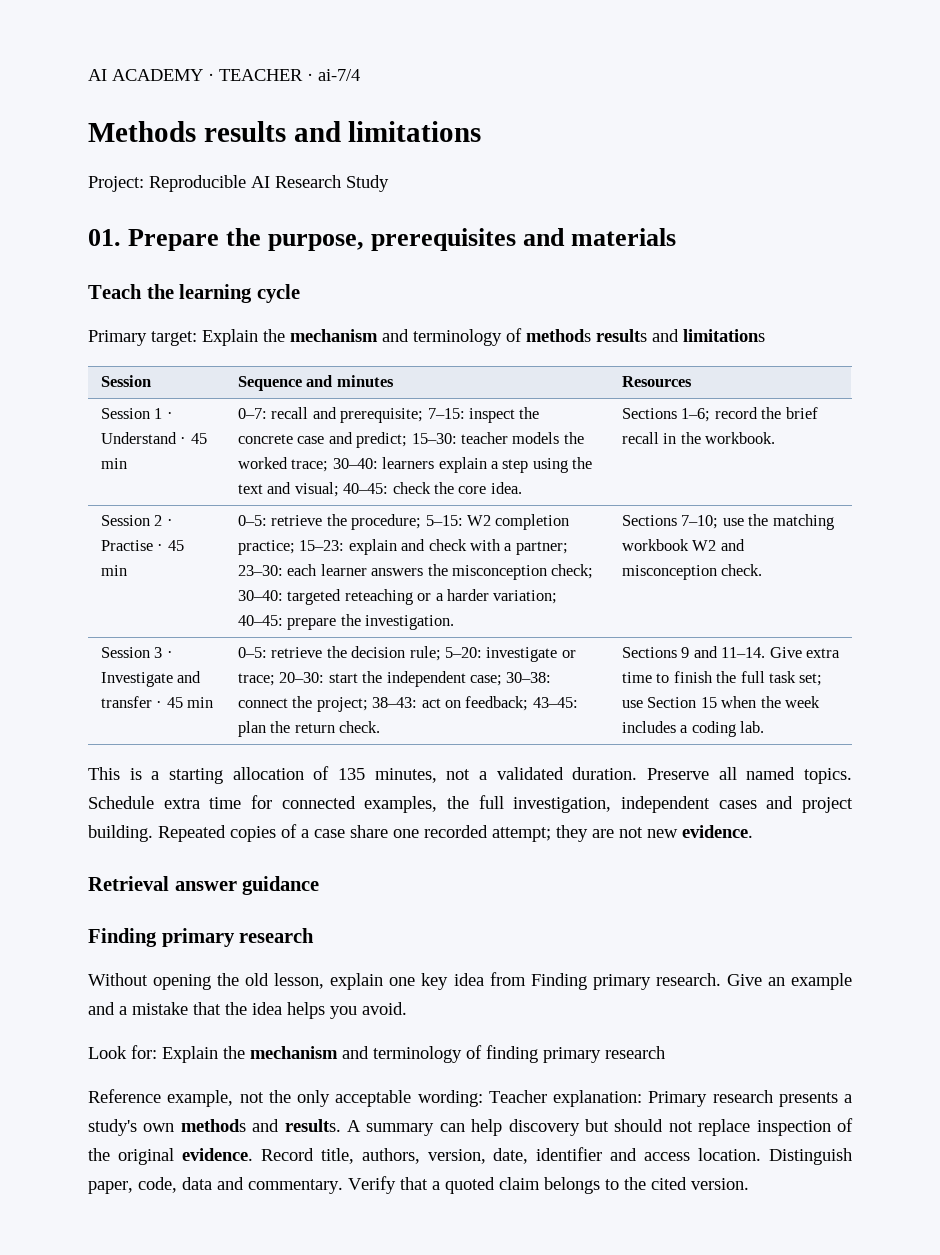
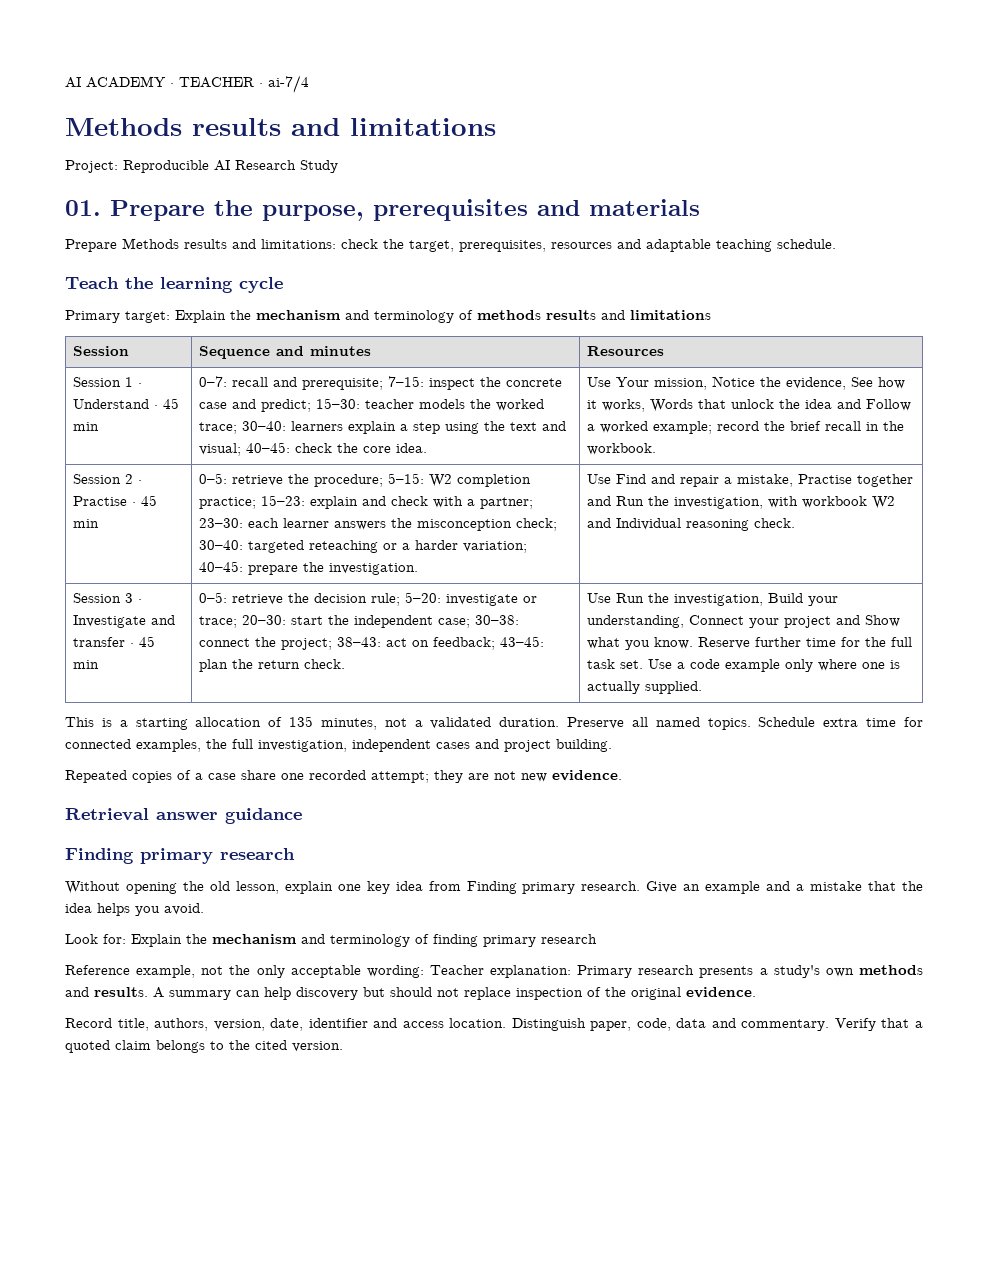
(677, 237) none -> [65,238,836,252] // Prepare Methods results and limitations: check the target, prerequisites, resources and adaptable teaching schedule.
[621,408,711,422] Sections 1–6; -> [586,376,905,390] [586,399,911,412] [586,421,712,434] Use Your mission, Notice the evidence, See how it works, Words that unlock the idea and Follow a worked example;
[621,514,834,530] Sections 7–10; use the matching -> [586,474,913,487] [586,496,798,509] Use Find and repair a mistake, Practise together and Run the investigation, with
[621,565,717,580] misconception -> [615,518,749,531] Individual reasoning
[621,646,840,658] [621,671,823,686] [621,696,820,708] [621,721,765,737] Sections 9 and 11–14. Give extra time to finish the full task set; use Section 15 when the week includes a coding lab. -> [586,593,838,606] [586,615,900,628] [586,637,912,650] [586,659,900,672] [586,681,702,694] Use Run the investigation, Build your understanding, Connect your project and Show what you know. Reserve further time for the full task set. Use a code example only where one is actually supplied.
(153, 833) none -> (612, 745) //
(253, 1154) none -> (756, 992) //

